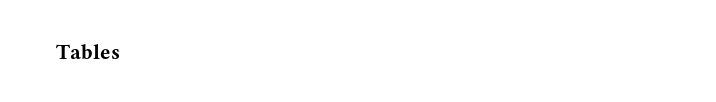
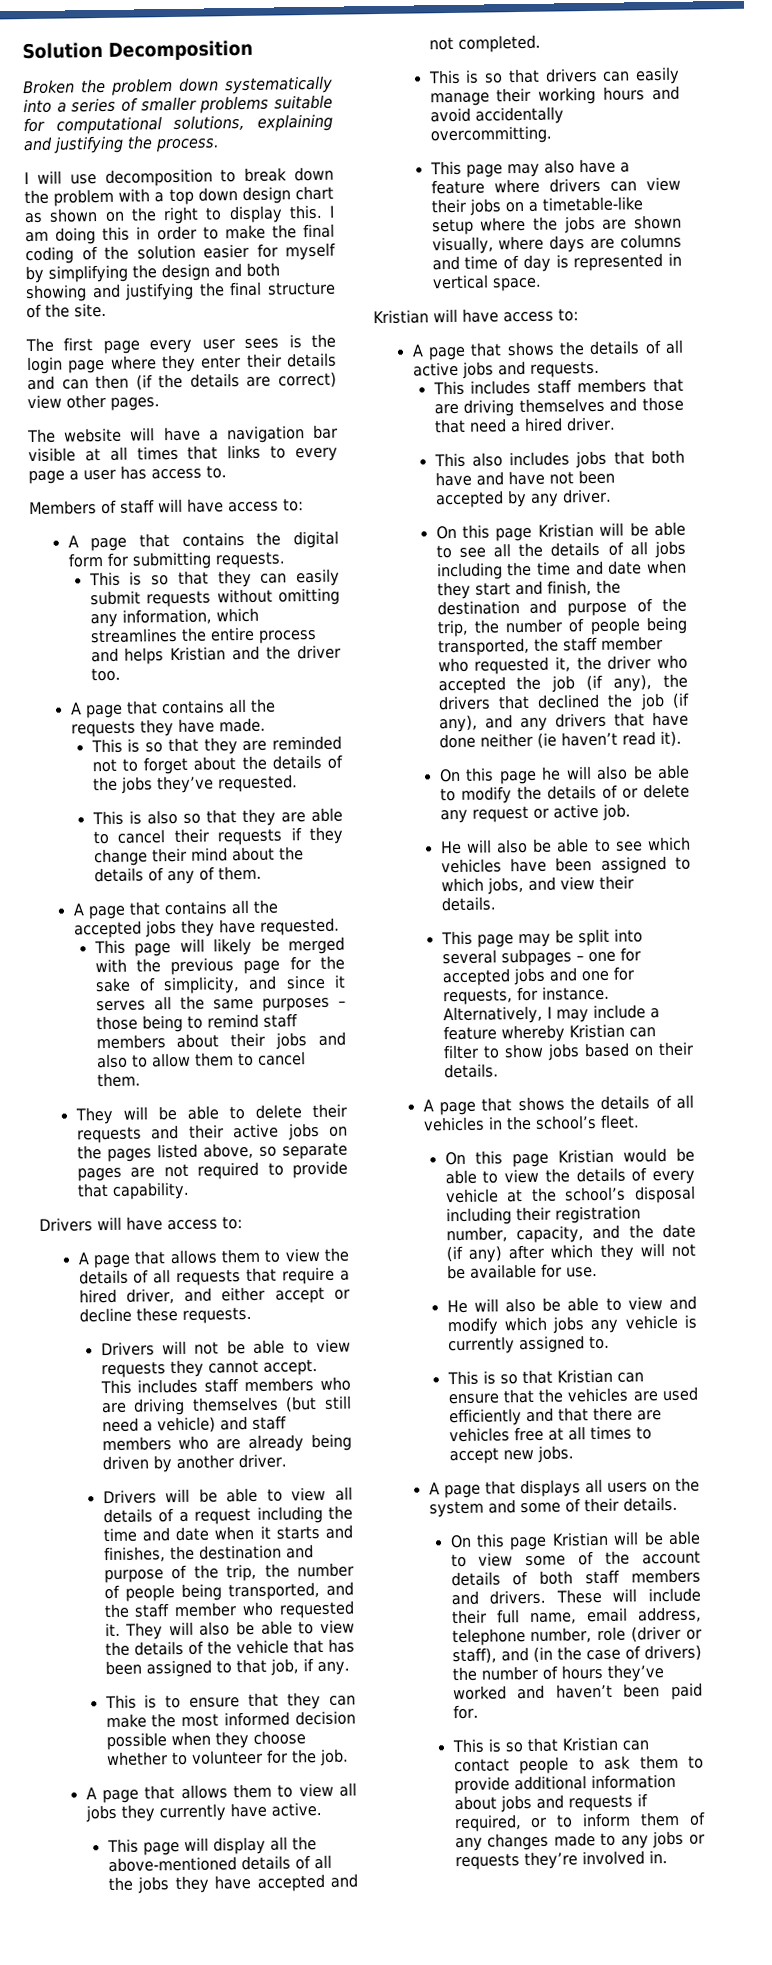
[56,44,120,60] Tables -> [22,39,253,61] [23,75,333,96] [23,94,333,114] [23,113,333,135] [23,135,220,154] [24,166,334,187] [24,185,334,207] [24,204,335,225] [25,223,335,245] [25,242,336,265] [25,262,280,284] [25,281,336,303] [26,302,107,319] [25,333,336,354] [27,352,338,375] [27,371,337,391] [27,393,160,411] [27,424,338,444] [28,444,338,463] [28,465,227,485] [29,498,304,516] [67,530,339,552] [67,551,286,570] [88,568,340,588] [89,587,340,608] [89,607,259,628] [89,626,317,644] [90,644,341,665] [90,667,121,682] [69,698,276,719] [70,717,266,738] [90,735,342,755] [91,754,343,775] [92,774,298,794] [91,807,343,827] [92,826,344,846] [93,846,304,867] [93,865,262,885] [72,899,279,920] [73,917,340,939] [93,936,345,957] [94,955,345,976] [94,974,346,995] [95,995,346,1012] [95,1013,298,1033] [95,1031,346,1050] [95,1051,306,1069] [96,1072,141,1088] [74,1103,347,1125] [76,1122,348,1144] [76,1142,348,1163] [76,1160,348,1182] [76,1181,190,1200] [39,1216,243,1232] [77,1247,349,1269] [78,1266,350,1287] [78,1286,350,1304] [78,1306,252,1324] [100,1338,352,1357] [100,1359,318,1379] [99,1376,351,1395] [100,1395,352,1416] [101,1415,287,1434] [101,1433,352,1453] [101,1453,287,1473] [102,1486,353,1505] [102,1505,353,1525] [102,1524,353,1543] [103,1544,314,1563] [103,1562,354,1584] [103,1581,354,1602] [103,1600,355,1619] [104,1619,355,1640] [104,1638,355,1657] [104,1658,350,1678] [104,1692,357,1710] [105,1710,356,1729] [105,1730,306,1751] [105,1748,349,1767] [85,1782,357,1804] [84,1802,322,1823] [106,1836,317,1856] [107,1854,332,1873] [107,1873,358,1894] [428,34,541,53] [427,66,680,85] [429,85,680,107] [429,106,564,125] [429,125,552,145] [429,158,630,178] [430,176,681,195] [430,196,643,216] [431,214,682,236] [431,233,682,255] [431,252,682,272] [431,274,542,292] [373,308,579,325] [411,339,684,361] [412,360,600,379] [432,377,684,396] [433,396,684,417] [433,416,616,434] [433,449,685,469] [434,469,615,487] [434,488,612,509] [435,521,686,542] [435,540,686,559] [436,559,687,581] [436,579,621,600] [436,597,687,617] [436,616,688,638] [437,636,663,657] [437,654,688,675] [437,673,688,695] [437,692,690,711] [438,711,689,733] [438,730,682,749] [438,764,690,785] [439,783,690,804] [439,803,631,824] [439,836,691,855] [440,855,691,874] [440,875,634,895] [440,896,496,912] [440,928,643,948] [441,947,641,967] [441,966,634,987] [442,985,610,1006] [442,1004,660,1025] [442,1023,656,1043] [442,1041,694,1061] [443,1063,499,1079] [422,1094,694,1116] [422,1114,640,1132] [444,1147,695,1168] [444,1167,695,1185] [444,1185,696,1204] [445,1205,641,1226] [445,1223,696,1244] [445,1243,696,1263] [446,1263,598,1280] [446,1295,697,1314] [446,1314,697,1336] [447,1335,610,1355] [446,1368,644,1386] [447,1386,699,1405] [448,1406,662,1427] [448,1425,652,1443] [448,1445,574,1465] [428,1477,700,1499] [428,1496,678,1518] [449,1530,701,1551] [450,1550,701,1568] [450,1568,701,1587] [450,1587,701,1606] [450,1606,702,1625] [451,1625,702,1647] [451,1644,702,1665] [451,1664,665,1682] [452,1682,703,1701] [452,1704,479,1720] [451,1736,650,1754] [453,1754,704,1775] [453,1773,676,1795] [453,1793,648,1813] [453,1811,706,1833] [454,1830,705,1852] [454,1850,668,1871] Solution Decomposition // Broken the problem down systematically into a series of smaller problems suitable for computational solutions, explaining and justifying the process. // I will use decomposition to break down the problem with a top down design chart as shown on the right to display this. I am doing this in order to make the final coding of the solution easier for myself by simplifying the design and both showing and justifying the final structure of the site. // The first page every user sees is the login page where they enter their details and can then (if the details are correct) view other pages. // The website will have a navigation bar visible at all times that links to every page a user has access to. // Members of staff will have access to: // A page that contains the digital form for submitting requests. // This is so that they can easily submit requests without omitting any information, which streamlines the entire process and helps Kristian and the driver too. // A page that contains all the requests they have made. // This is so that they are reminded not to forget about the details of the jobs they’ve requested. // This is also so that they are able to cancel their requests if they change their mind about the details of any of them. // A page that contains all the accepted jobs they have requested. // This page will likely be merged with the previous page for the sake of simplicity, and since it serves all the same purposes – those being to remind staff members about their jobs and also to allow them to cancel them. // They will be able to delete their requests and their active jobs on the pages listed above, so separate pages are not required to provide that capability. // Drivers will have access to: // A page that allows them to view the details of all requests that require a hired driver, and either accept or decline these requests. // Drivers will not be able to view requests they cannot accept. This includes staff members who are driving themselves (but still need a vehicle) and staff members who are already being driven by another driver. // Drivers will be able to view all details of a request including the time and date when it starts and finishes, the destination and purpose of the trip, the number of people being transported, and the staff member who requested it. They will also be able to view the details of the vehicle that has been assigned to that job, if any. // This is to ensure that they can make the most informed decision possible when they choose whether to volunteer for the job. // A page that allows them to view all jobs they currently have active. // This page will display all the above-mentioned details of all the jobs they have accepted and not completed. // This is so that drivers can easily manage their working hours and avoid accidentally overcommitting. // This page may also have a feature where drivers can view their jobs on a timetable-like setup where the jobs are shown visually, where days are columns and time of day is represented in vertical space. // Kristian will have access to: // A page that shows the details of all active jobs and requests. // This includes staff members that are driving themselves and those that need a hired driver. // This also includes jobs that both have and have not been accepted by any driver. // On this page Kristian will be able to see all the details of all jobs including the time and date when they start and finish, the destination and purpose of the trip, the number of people being transported, the staff member who requested it, the driver who accepted the job (if any), the drivers that declined the job (if any), and any drivers that have done neither (ie haven’t read it). // On this page he will also be able to modify the details of or delete any request or active job. // He will also be able to see which vehicles have been assigned to which jobs, and view their details. // This page may be split into several subpages – one for accepted jobs and one for requests, for instance. Alternatively, I may include a feature whereby Kristian can filter to show jobs based on their details. // A page that shows the details of all vehicles in the school’s fleet. // On this page Kristian would be able to view the details of every vehicle at the school’s disposal including their registration number, capacity, and the date (if any) after which they will not be available for use. // He will also be able to view and modify which jobs any vehicle is currently assigned to. // This is so that Kristian can ensure that the vehicles are used efficiently and that there are vehicles free at all times to accept new jobs. // A page that displays all users on the system and some of their details. // On this page Kristian will be able to view some of the account details of both staff members and drivers. These will include their full name, email address, telephone number, role (driver or staff), and (in the case of drivers) the number of hours they’ve worked and haven’t been paid for. // This is so that Kristian can contact people to ask them to provide additional information about jobs and requests if required, or to inform them of any changes made to any jobs or requests they’re involved in.

